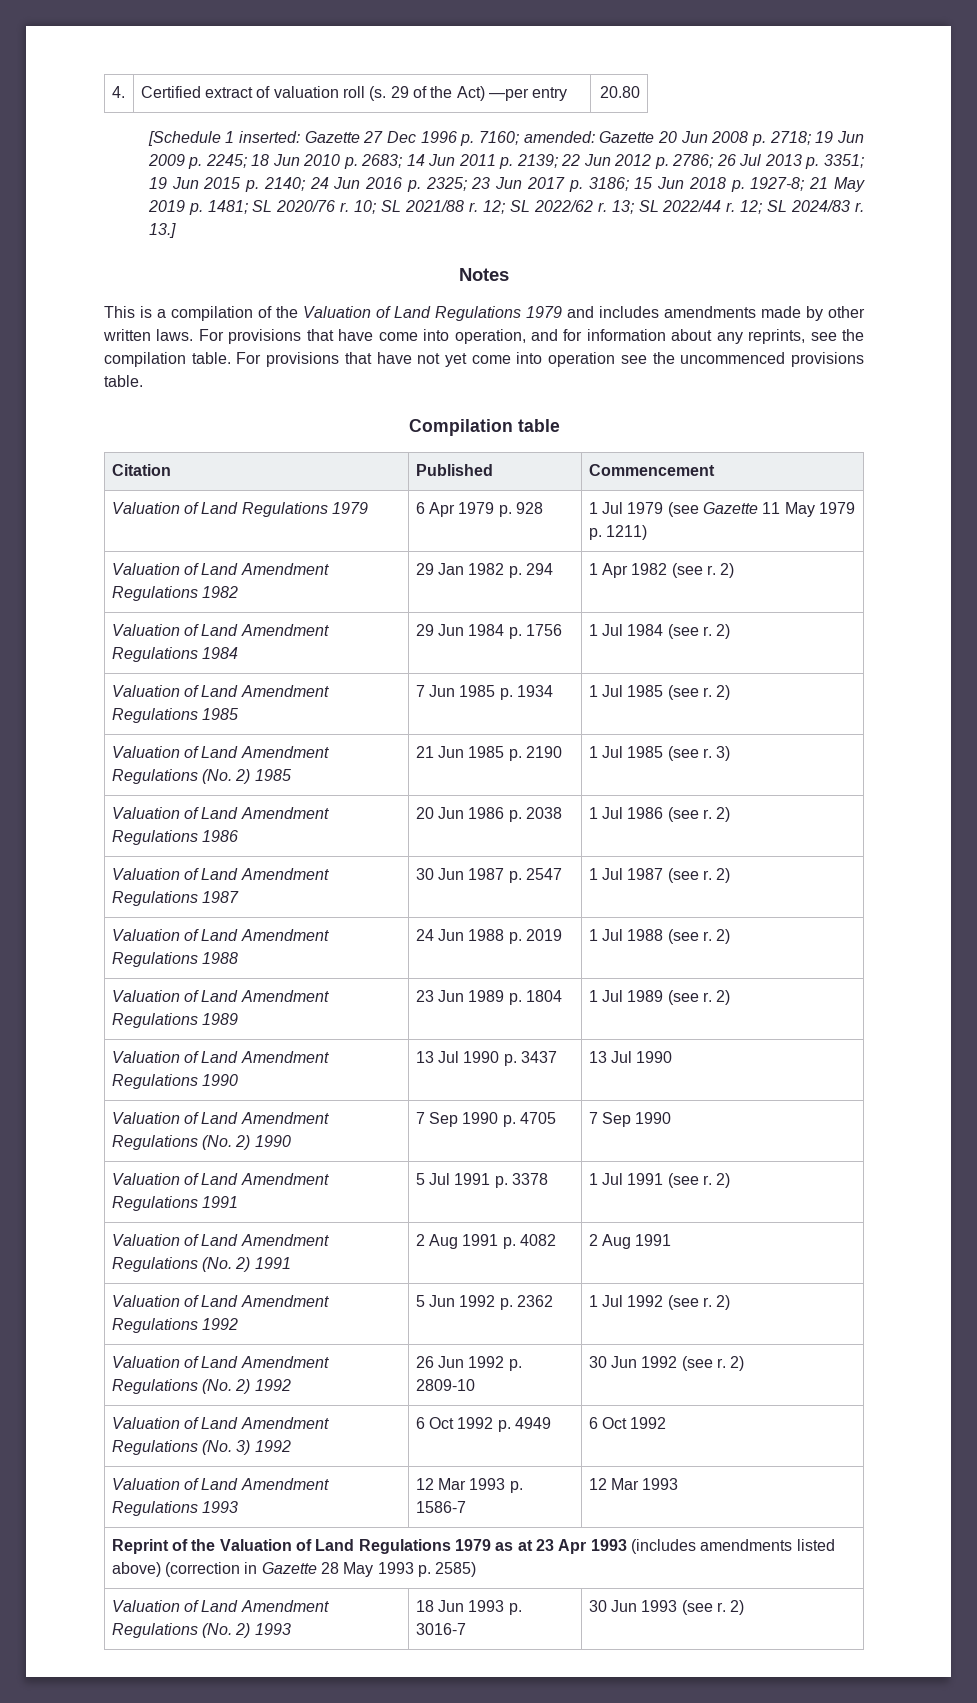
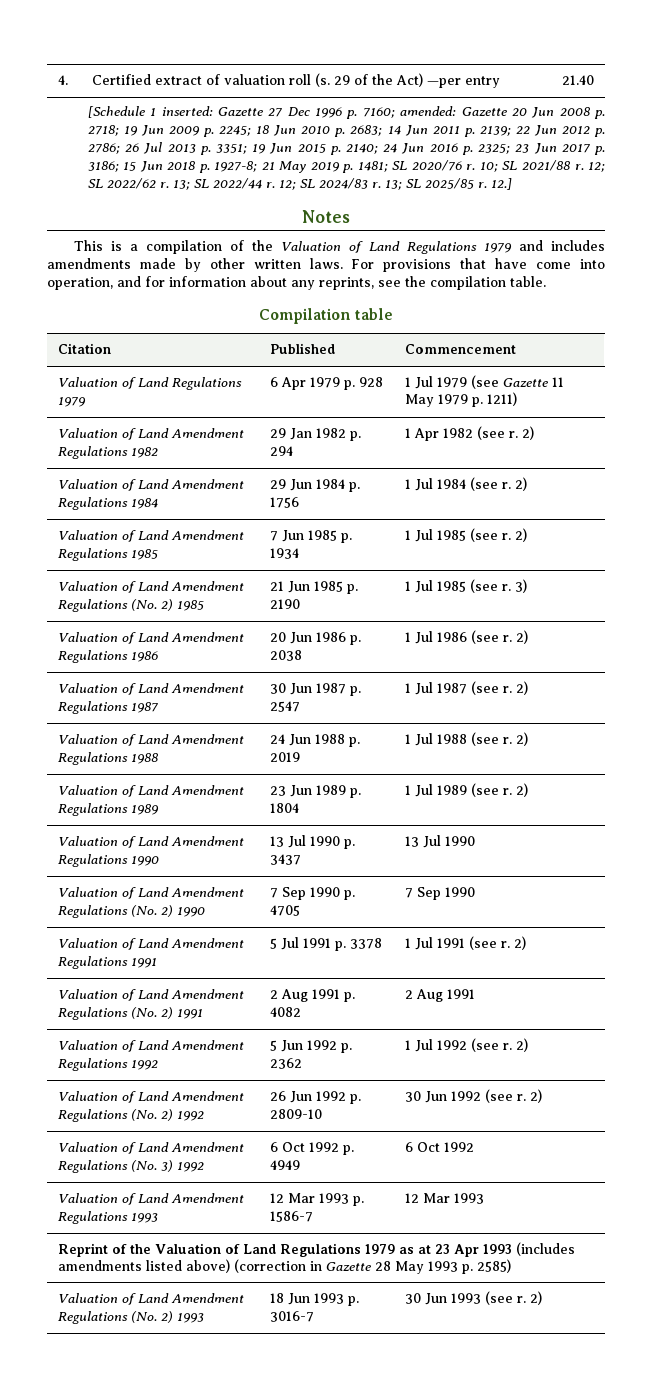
[600,86,641,98] 20.80 -> [562,75,595,85] 21.40
[148,223,176,238] 13.] -> [384,178,512,190] 13; SL 2025/85 r. 12.]
[236,352,864,367] [104,375,143,387] For provisions that have not yet come into operation see the uncommenced provisions table. -> (546, 281) none

